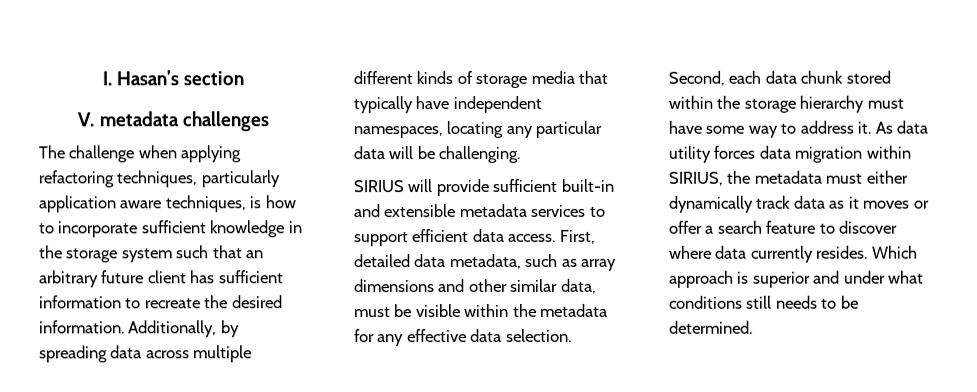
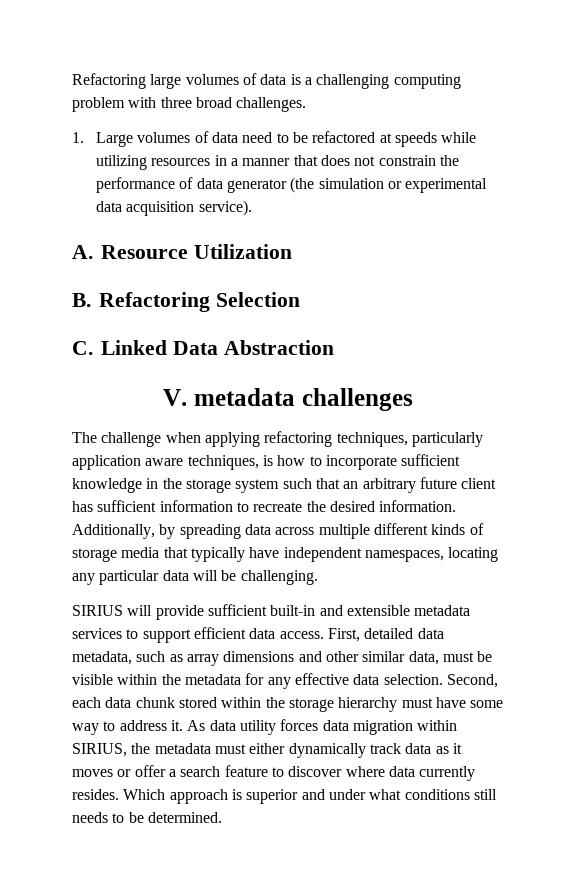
[101,70,245,86] I. Hasan’s section -> [72,73,461,89] [72,97,307,112] [72,131,477,147] [96,155,459,170] [96,177,488,193] [96,200,252,216] [72,244,292,259] [72,292,300,312] [72,340,334,355] Refactoring large volumes of data is a challenging computing problem with three broad challenges. // 1. Large volumes of data need to be refactored at speeds while utilizing resources in a manner that does not constrain the performance of data generator (the simulation or experimental data acquisition service). // A. Resource Utilization // B. Refactoring Selection // C. Linked Data Abstraction

